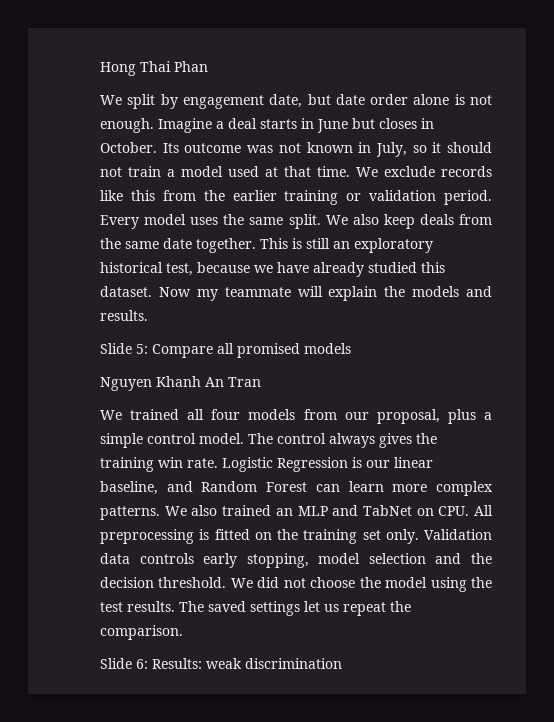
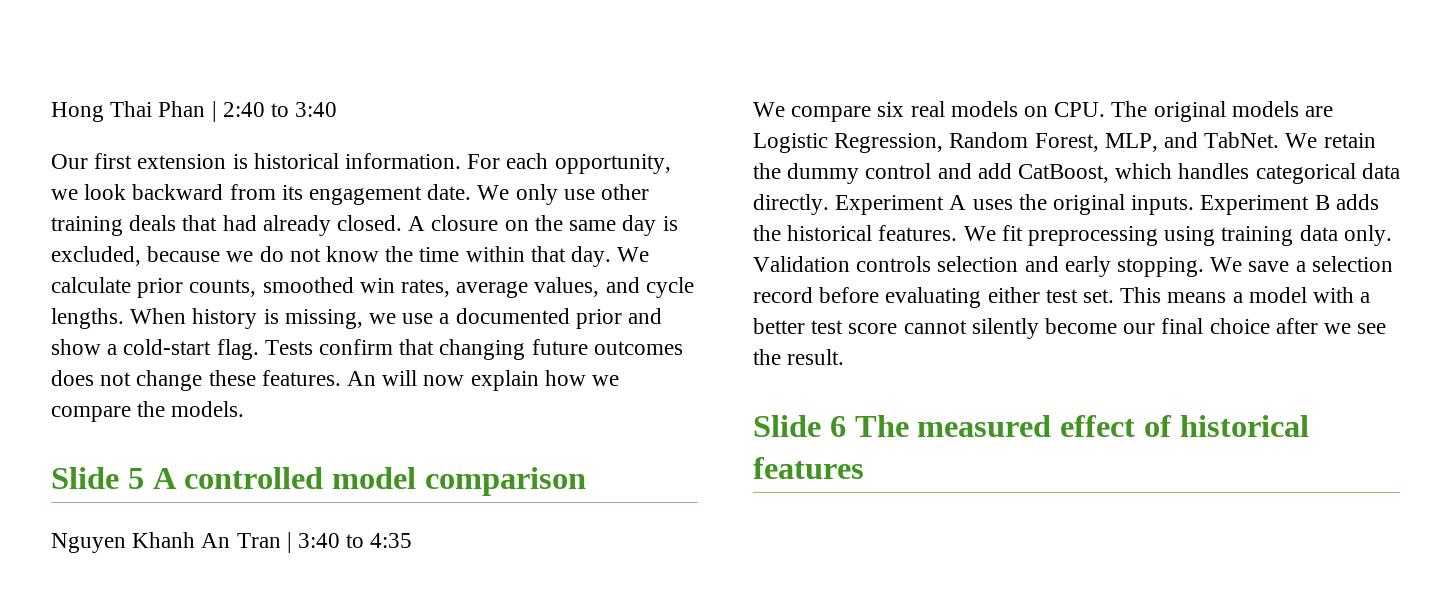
[100,94,493,109] [100,118,434,133] [100,142,492,157] [100,166,492,177] [100,190,492,205] [100,214,492,229] [100,238,433,253] [100,262,445,277] [100,286,492,301] [100,310,148,321] [100,343,351,358] [100,376,261,391] [100,409,492,424] [100,433,437,448] [100,457,433,472] [100,481,494,496] [100,505,493,520] [100,529,492,544] [100,553,492,568] [100,577,493,592] [100,601,411,616] [100,625,183,640] [100,658,342,669] // We split by engagement date, but date order alone is not enough. Imagine a deal starts in June but closes in October. Its outcome was not known in July, so it should not train a model used at that time. We exclude records like this from the earlier training or validation period. Every model uses the same split. We also keep deals from the same date together. This is still an exploratory historical test, because we have already studied this dataset. Now my teammate will explain the models and results. // Slide 5: Compare all promised models // Nguyen Khanh An Tran // We trained all four models from our proposal, plus a simple control model. The control always gives the training win rate. Logistic Regression is our linear baseline, and Random Forest can learn more complex patterns. We also trained an MLP and TabNet on CPU. All preprocessing is fitted on the training set only. Validation data controls early stopping, model selection and the decision threshold. We did not choose the model using the test results. The saved settings let us repeat the comparison. // Slide 6: Results: weak discrimination -> [211,101,338,122] [51,153,671,174] [51,184,650,205] [51,215,678,236] [51,246,650,267] [51,277,694,298] [51,308,663,329] [51,339,683,360] [51,370,620,391] [51,401,245,422] [51,467,586,496] [51,532,413,553] [753,101,1334,122] [753,132,1376,153] [753,163,1400,184] [753,194,1379,215] [753,225,1392,246] [753,256,1393,277] [753,287,1371,308] [753,318,1387,339] [753,349,845,365] [753,415,1309,437] [753,457,864,479] | 2:40 to 3:40 // Our first extension is historical information. For each opportunity, we look backward from its engagement date. We only use other training deals that had already closed. A closure on the same day is excluded, because we do not know the time within that day. We calculate prior counts, smoothed win rates, average values, and cycle lengths. When history is missing, we use a documented prior and show a cold-start flag. Tests confirm that changing future outcomes does not change these features. An will now explain how we compare the models. // Slide 5 A controlled model comparison // Nguyen Khanh An Tran | 3:40 to 4:35 // We compare six real models on CPU. The original models are Logistic Regression, Random Forest, MLP, and TabNet. We retain the dummy control and add CatBoost, which handles categorical data directly. Experiment A uses the original inputs. Experiment B adds the historical features. We fit preprocessing using training data only. Validation controls selection and early stopping. We save a selection record before evaluating either test set. This means a model with a better test score cannot silently become our final choice after we see the result. // Slide 6 The measured effect of historical features

